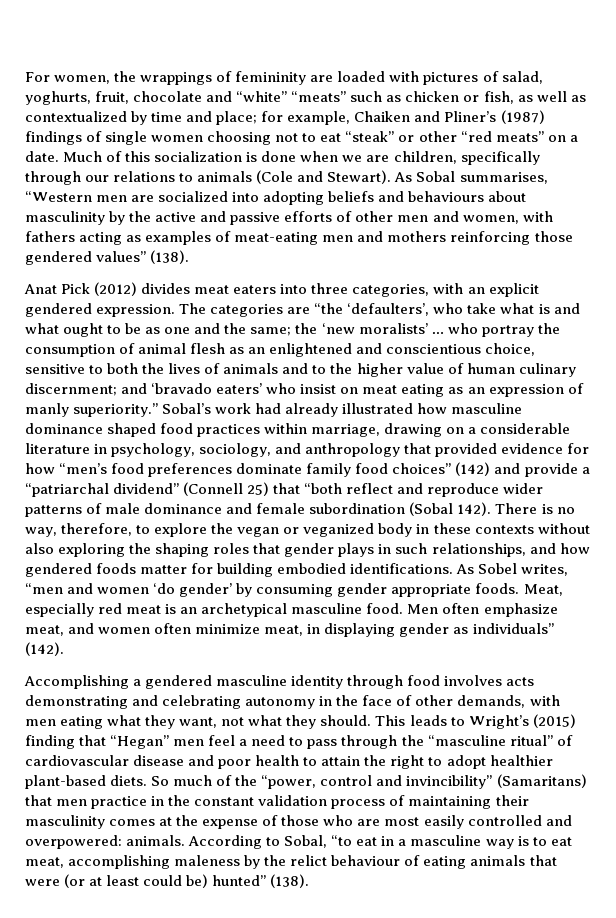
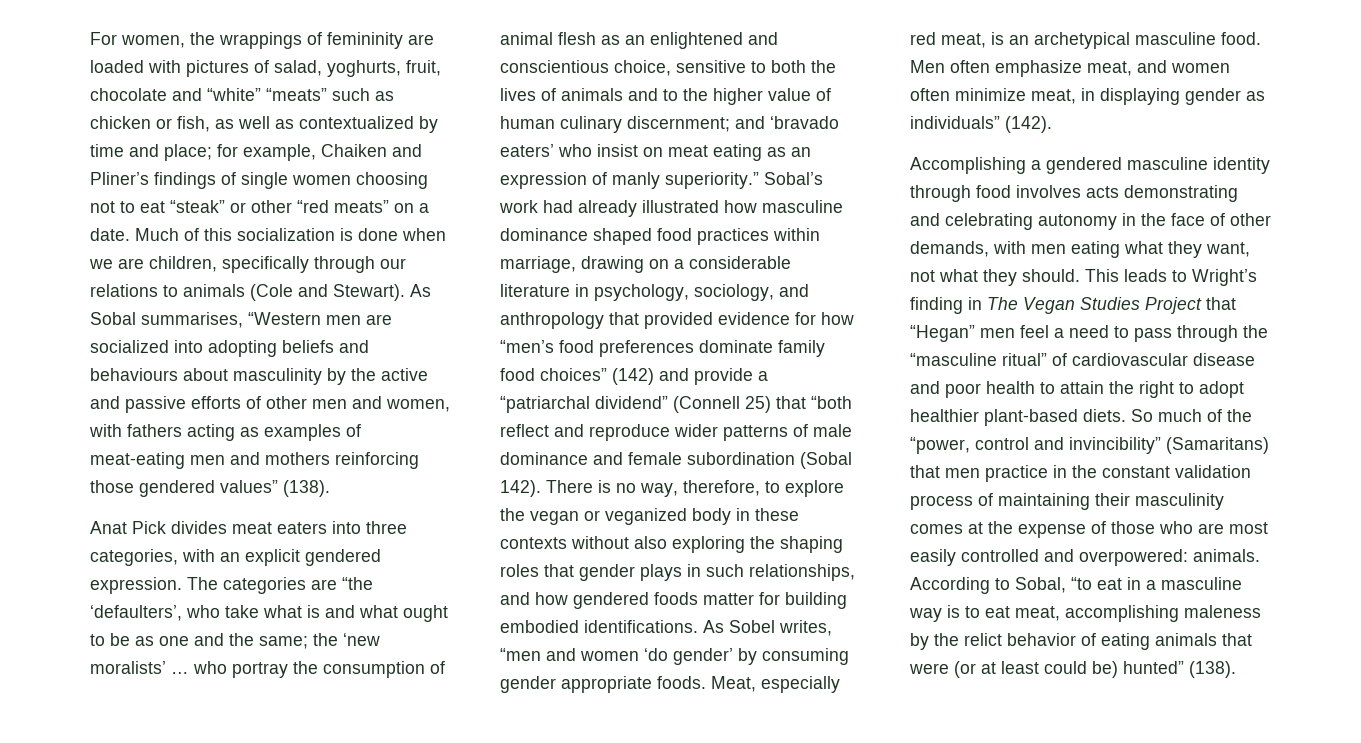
[500,110,545,124] (1987) -> (149, 178) none
[94,282,138,296] (2012) -> (166, 527) none
[126,605,162,614] meat -> [941,33,986,48] meat,
[532,714,576,728] [25,735,75,749] (2015) finding -> [910,297,1202,314] finding in The Vegan Studies Project
[331,855,401,866] behaviour -> [1007,633,1076,646] behavior

